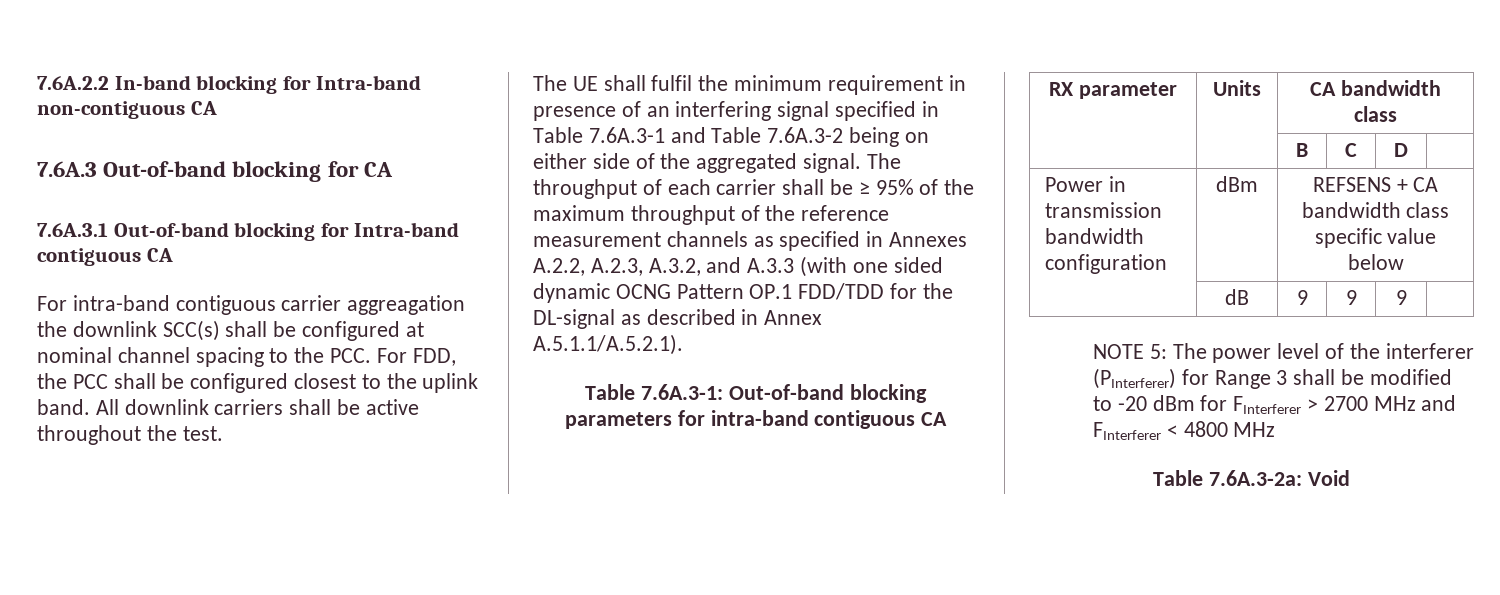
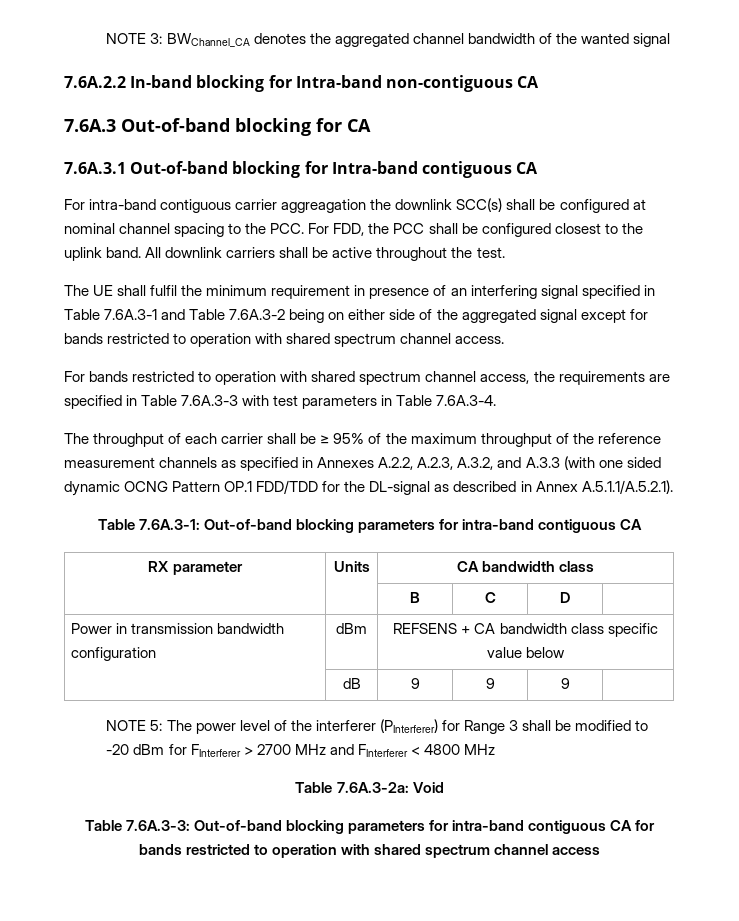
(37, 83) none -> [106,33,670,47] NOTE 3: BWChannel_CA denotes the aggregated channel bandwidth of the wanted signal //
[803,153,862,173] signal. -> [539,309,648,323] [64,333,505,347] [64,371,670,385] [64,395,497,409] signal except for bands restricted to operation with shared spectrum channel access. // For bands restricted to operation with shared spectrum channel access, the requirements are specified in Table 7.6A.3-3 with test parameters in Table 7.6A.3-4. //
(1350, 478) none -> [84,820,656,834] [138,844,601,858] // Table 7.6A.3-3: Out-of-band blocking parameters for intra-band contiguous CA for bands restricted to operation with shared spectrum channel access

